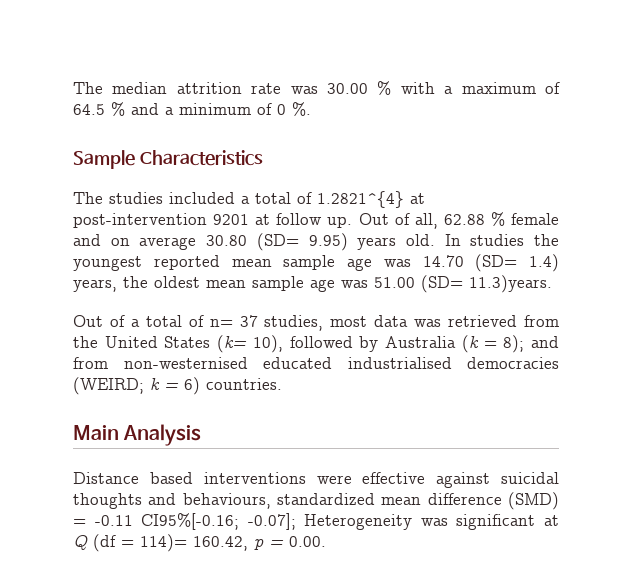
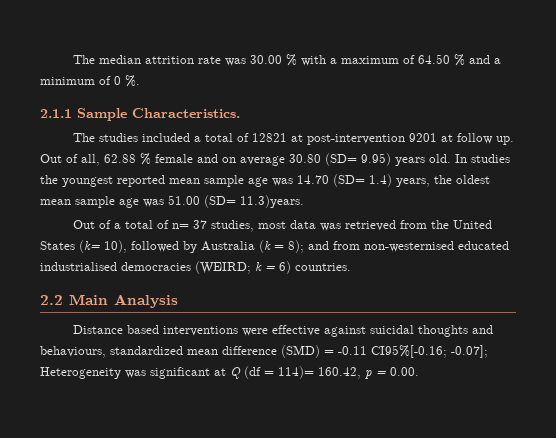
[73,104,105,115] 64.5 -> [418,54,451,64] 64.50
[73,150,263,169] Sample Characteristics -> [40,108,240,121] 2.1.1 Sample Characteristics.
[317,191,404,208] 1.2821^{4} -> [252,133,288,142] 12821
(282, 384) none -> [40,295,63,305] 2.2

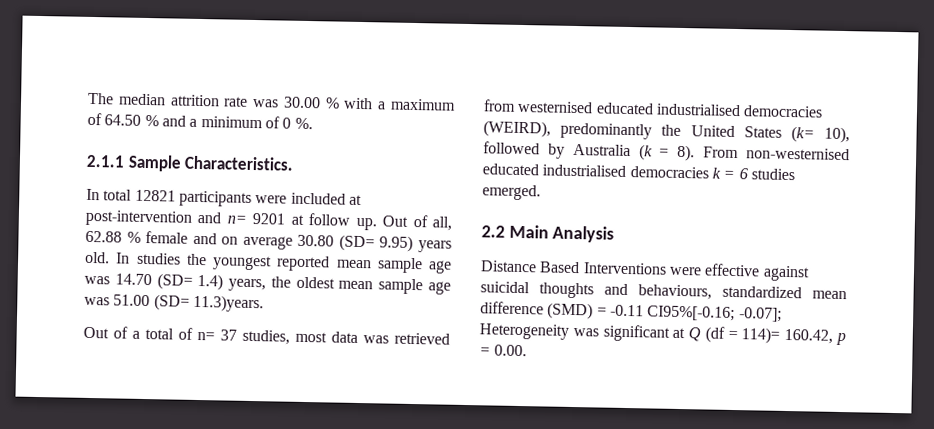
[73,133,406,145] The studies included a total of 12821 at post-intervention -> [86,188,362,207] [85,209,247,227] In total 12821 participants were included at post-intervention and n=
(428, 224) none -> [517,100,824,118] [483,120,653,140] westernised educated industrialised democracies (WEIRD), predominantly
[288,240,360,253] 8); and from -> [677,144,740,162] 8). From
[195,261,251,274] (WEIRD; -> (709, 172) none
[279,261,351,274] 6) countries. -> [738,168,795,181] [482,184,541,201] 6 studies emerged.
[127,325,239,336] based interventions -> [539,261,667,275] Based Interventions

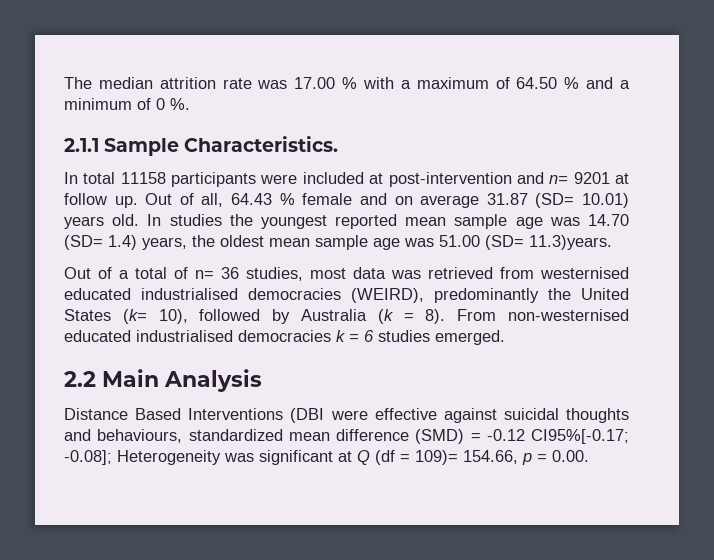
[282,96,321,109] 30.00 -> [294,77,336,89] 17.00
[134,189,176,202] 12821 -> [120,172,166,184] 11158
[85,230,122,243] 62.88 -> [231,193,273,205] 64.43
[297,234,414,253] 30.80 (SD= 9.95) -> [486,193,630,208] 31.87 (SD= 10.01)
[220,329,237,341] 37 -> [221,267,239,279] 36
(667, 268) none -> [290,408,325,423] (DBI
[609,304,782,322] -0.11 CI95%[-0.16; -0.07]; -> [486,429,629,444] [64,450,112,465] -0.12 CI95%[-0.17; -0.08];
[741,327,834,344] 114)= 160.42, -> [415,450,518,465] 109)= 154.66,

